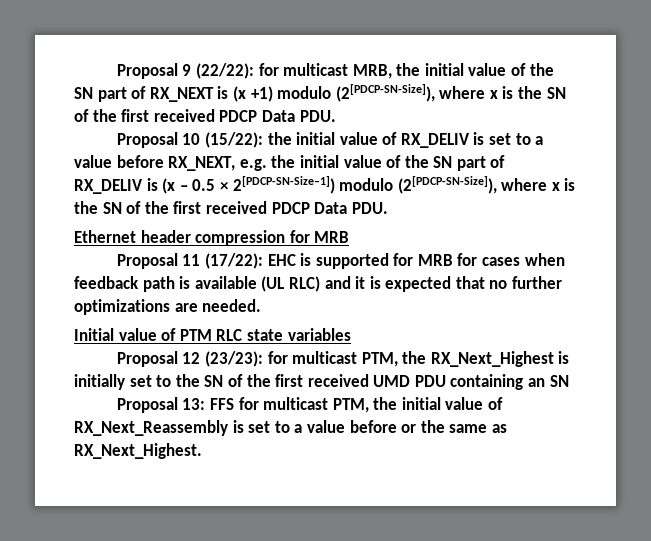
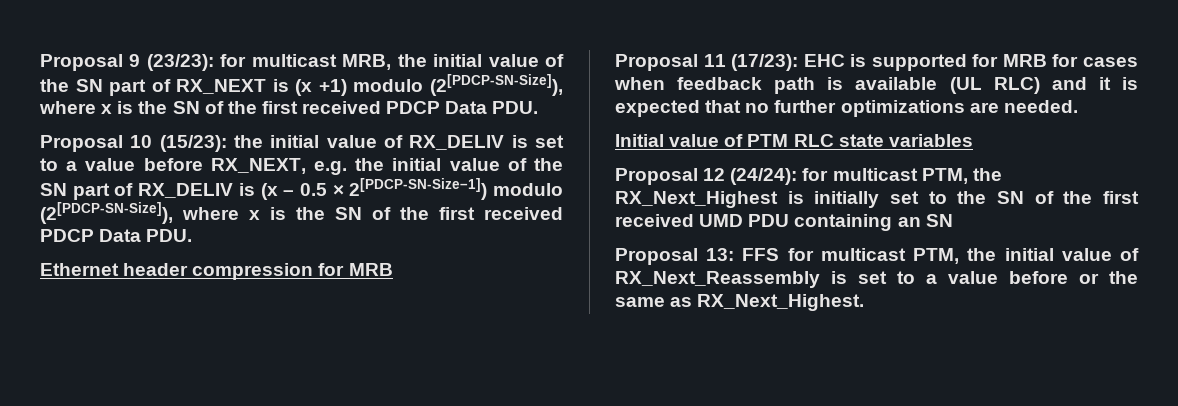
[195,63,254,79] (22/22): -> [146,54,214,71] (23/23):
[204,132,263,148] (15/22): -> [159,135,227,152] (15/23):
[204,253,263,269] (17/22): -> [731,54,799,71] (17/23):
[204,351,263,367] (23/23): -> [730,168,798,185] (24/24):

